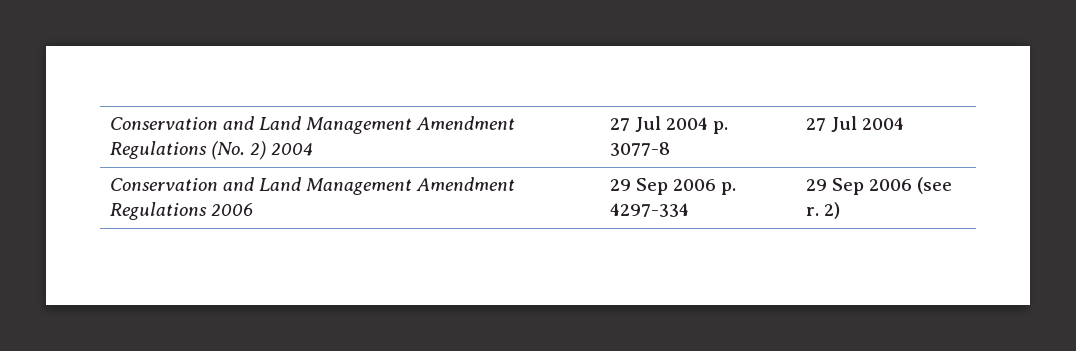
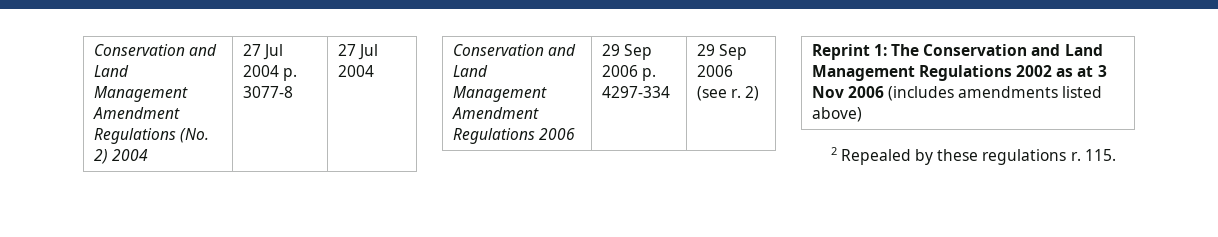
(840, 210) none -> [811,44,1103,60] [811,65,1107,81] [811,86,1103,101] [811,107,862,122] [830,147,1116,165] // Reprint 1: The Conservation and Land Management Regulations 2002 as at 3 Nov 2006 (includes amendments listed above) // 2 Repealed by these regulations r. 115.

